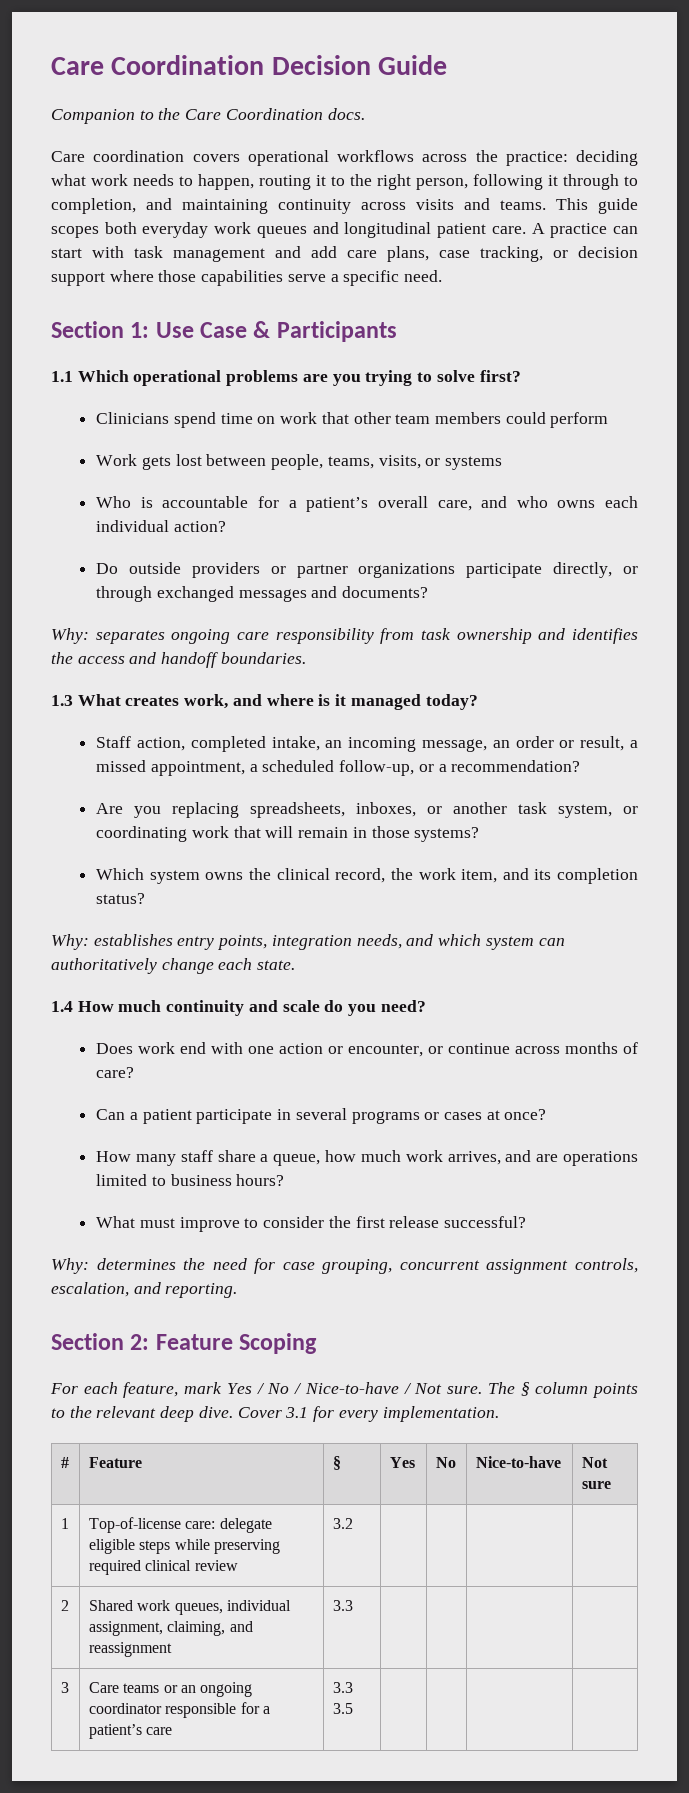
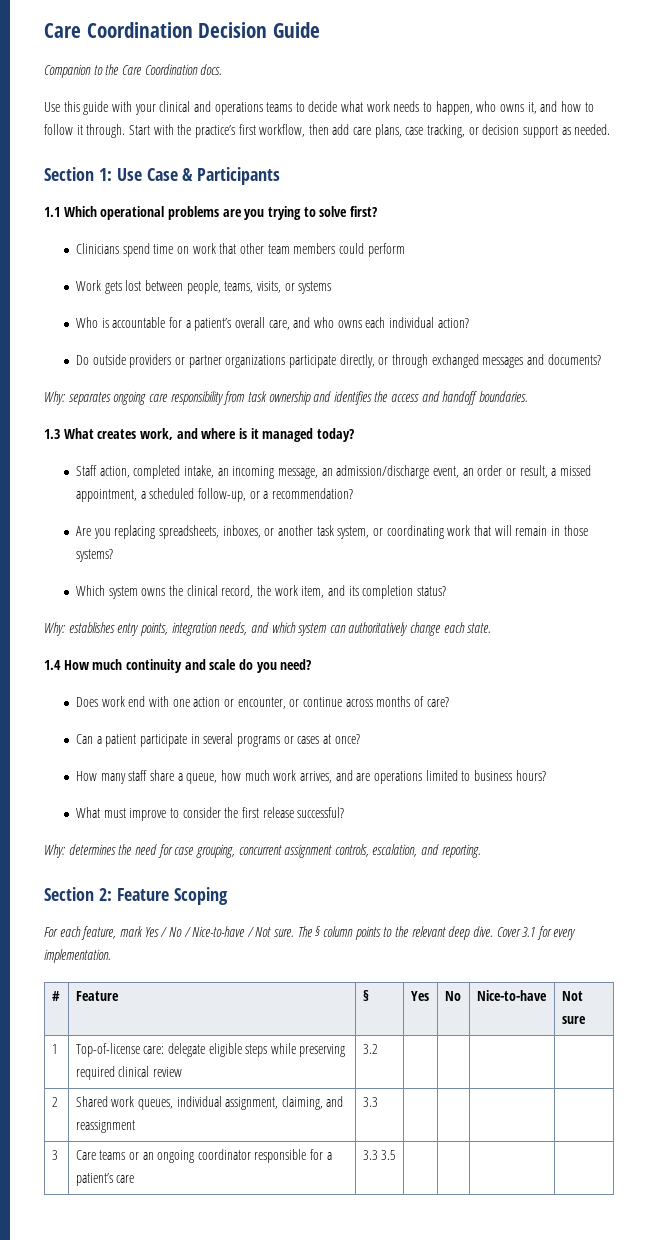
[51,150,638,166] Care coordination covers operational workflows across the practice: deciding -> [44,101,338,115] Use this guide with your clinical and operations teams to decide
[259,174,638,190] [51,198,638,214] [51,222,639,238] [51,246,301,262] routing it to the right person, following it through to completion, and maintaining continuity across visits and teams. This guide scopes both everyday work queues and longitudinal patient care. A practice can start with task management and -> [476,101,594,114] [44,124,329,138] who owns it, and how to follow it through. Start with the practice’s first workflow, then
[109,270,443,286] where those capabilities serve a specific need. -> [561,124,611,135] as needed.
(510, 744) none -> [336,465,474,479] admission/discharge event, an

